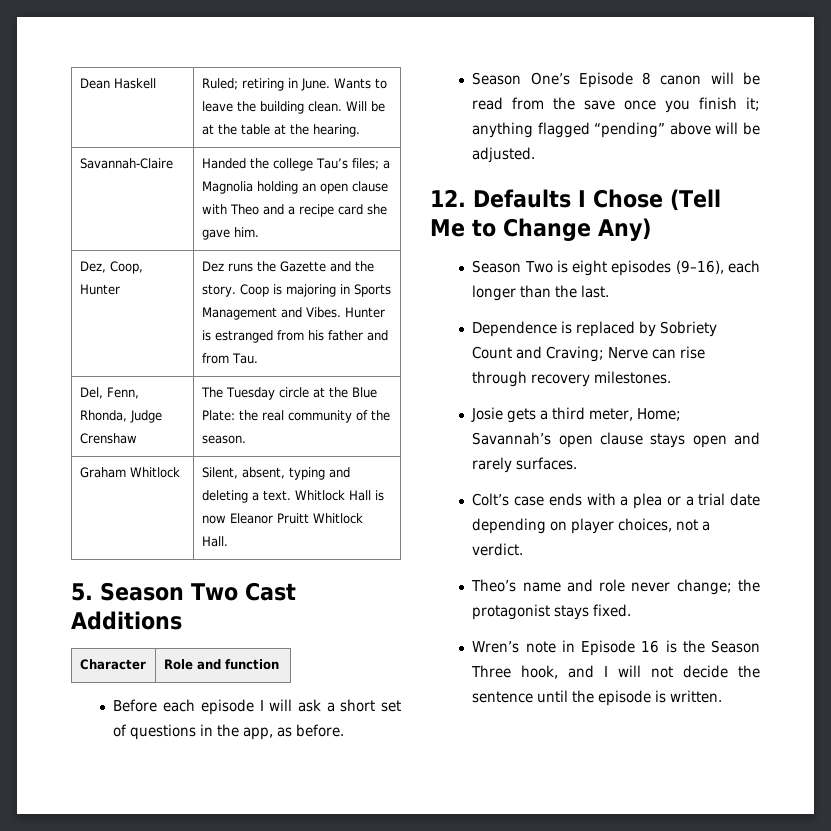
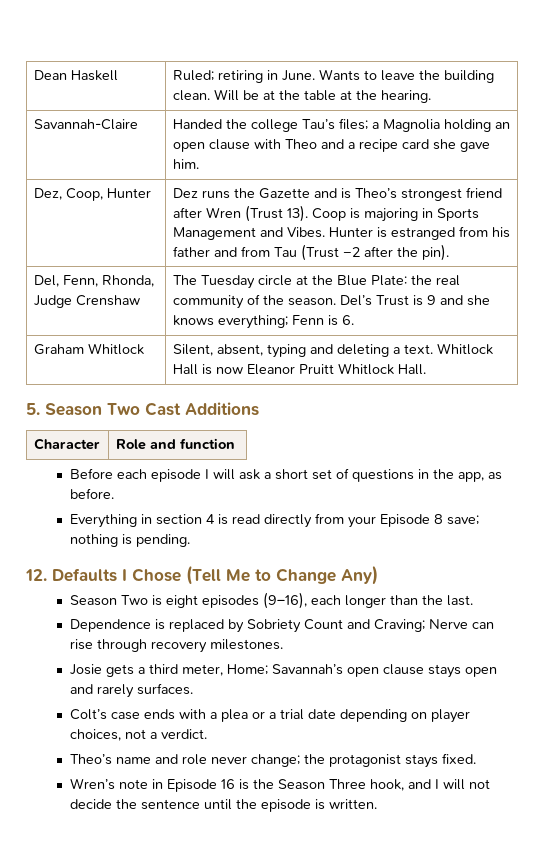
[354,261,374,272] [201,284,236,297] the story. -> [340,187,502,201] [172,205,308,222] is Theo’s strongest friend after Wren (Trust 13).
[231,353,258,364] Tau. -> [273,244,449,261] Tau (Trust −2 after the pin).
(246, 439) none -> [339,295,490,306] [172,315,354,329] Del’s Trust is 9 and she knows everything; Fenn is 6.
[472,72,760,88] [472,97,760,113] [472,122,760,138] [472,147,536,163] Season One’s Episode 8 canon will be read from the save once you finish it; anything flagged “pending” above will be adjusted. -> [69,513,479,528] [69,534,190,547] Everything in section 4 is read directly from your Episode 8 save; nothing is pending.

